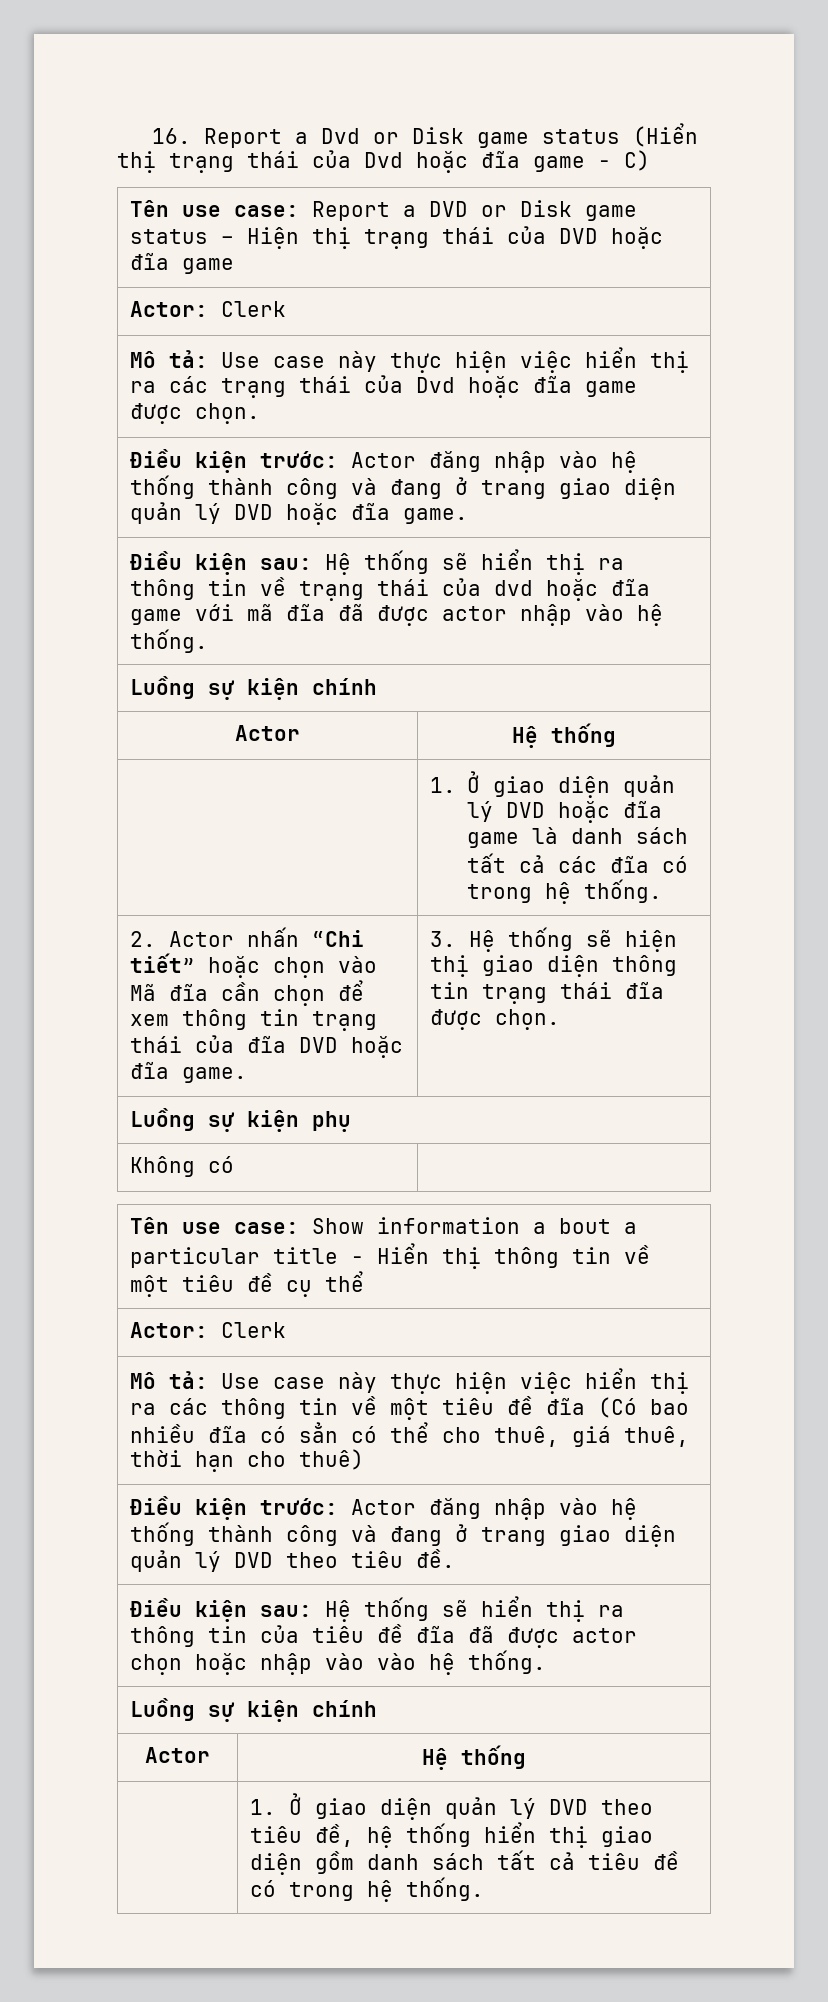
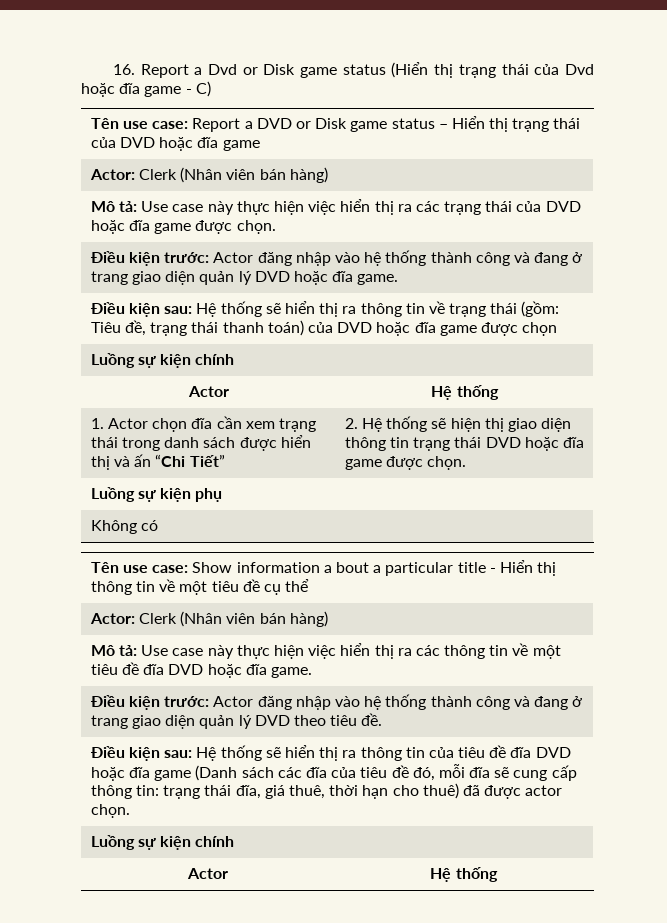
[247,227,300,249] Hiện -> [451,116,485,129] Hiển
(287, 309) none -> [180,167,328,183] (Nhân viên bán hàng)
[416,377,456,393] Dvd -> [545,201,581,212] DVD
[442,578,651,601] [130,603,664,626] [130,629,209,653] [130,676,378,700] [235,725,300,741] [512,723,616,748] [430,771,675,798] [466,800,662,823] [466,827,688,848] [466,853,688,873] [466,879,662,904] [130,927,365,947] [130,953,378,978] [130,980,365,1006] [130,1009,378,1031] [130,1035,404,1058] [130,1061,248,1083] [430,931,457,947] của dvd hoặc đĩa game với mã đĩa đã được actor nhập vào hệ thống. // Luồng sự kiện chính // Actor | Hệ thống // | 1. Ở giao diện quản lý DVD hoặc đĩa game là danh sách tất cả các đĩa có trong hệ thống. // 2. Actor nhấn “Chi tiết” hoặc chọn vào Mã đĩa cần chọn để xem thông tin trạng thái của đĩa DVD hoặc đĩa game. | 3. -> [521,301,560,317] [90,320,558,336] [90,353,235,368] [187,386,229,397] [431,385,499,400] [90,416,316,432] [90,435,311,451] [90,454,225,470] [344,418,358,429] (gồm: Tiêu đề, trạng thái thanh toán) của DVD hoặc đĩa game được chọn // Luồng sự kiện chính // Actor | Hệ thống // 1. Actor chọn đĩa cần xem trạng thái trong danh sách được hiển thị và ấn “Chi Tiết” | 2.
[625,981,665,999] đĩa -> [485,437,584,451] [344,459,382,470] DVD hoặc đĩa game
(287, 1330) none -> [180,611,328,627] (Nhân viên bán hàng)
[598,1397,690,1418] [130,1422,690,1447] [130,1449,365,1472] (Có bao nhiều đĩa có sẳn có thể cho thuê, giá thuê, thời hạn cho thuê) -> [168,664,312,678] DVD hoặc đĩa game.
[468,1625,638,1648] [130,1650,547,1675] [130,1698,378,1722] [145,1747,210,1763] [422,1745,526,1770] [250,1793,654,1820] [250,1822,654,1848] [250,1850,680,1875] [250,1877,485,1902] đã được actor chọn hoặc nhập vào vào hệ thống. // Luồng sự kiện chính // Actor | Hệ thống // | 1. Ở giao diện quản lý DVD theo tiêu đề, hệ thống hiển thị giao diện gồm danh sách tất cả tiêu đề có trong hệ thống. -> [535,747,571,758] [90,764,577,781] [90,783,563,799] [90,804,130,818] [90,835,235,850] [186,868,228,879] [430,867,498,882] DVD hoặc đĩa game (Danh sách các đĩa của tiêu đề đó, mỗi đĩa sẽ cung cấp thông tin: trạng thái đĩa, giá thuê, thời hạn cho thuê) đã được actor chọn. // Luồng sự kiện chính // Actor | Hệ thống

